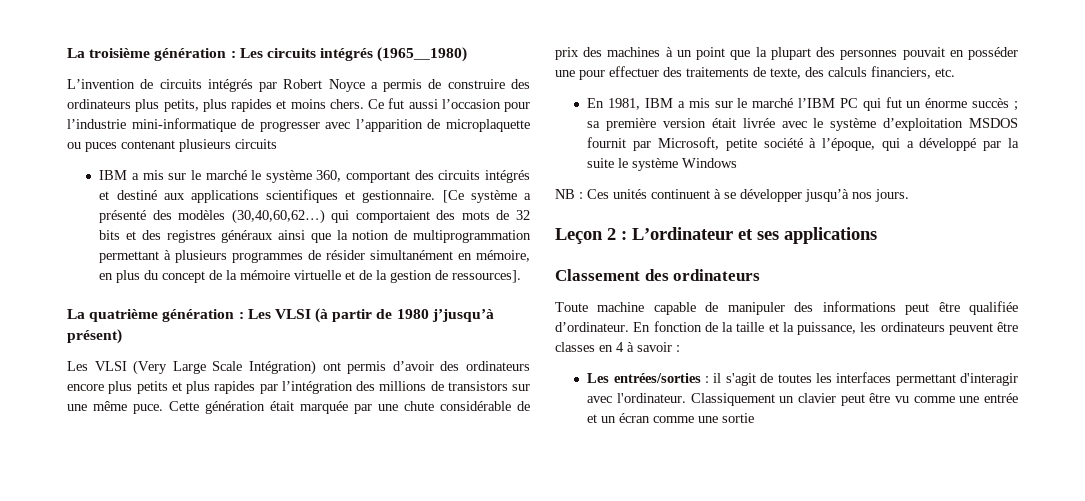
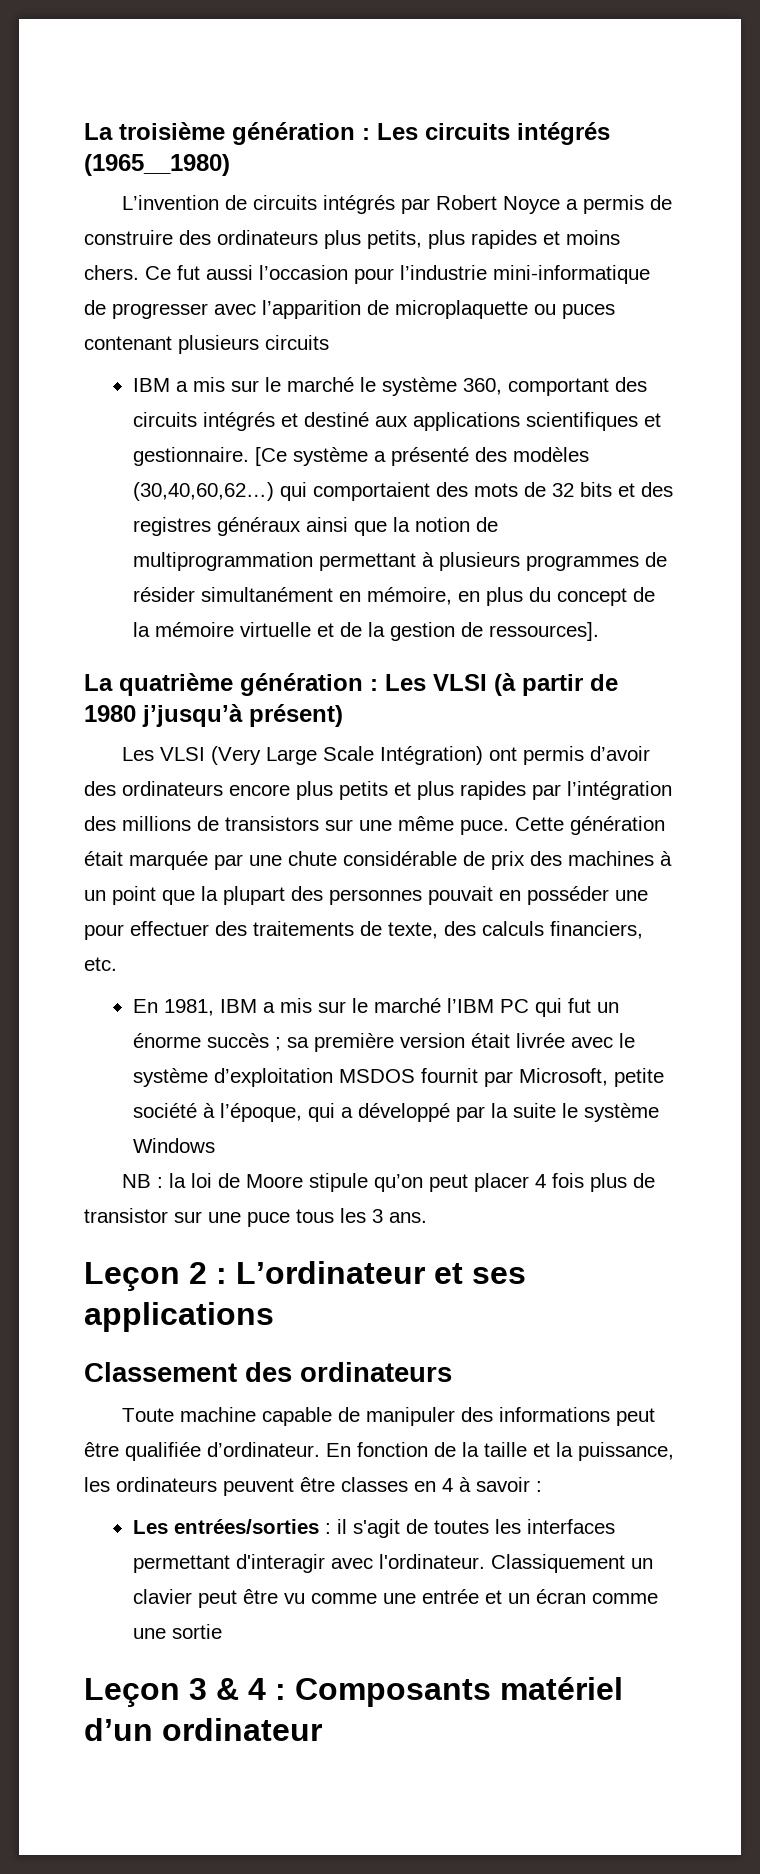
[587,189,909,202] Ces unités continuent à se développer jusqu’à nos jours. -> [168,1173,655,1192] [84,1208,427,1227] la loi de Moore stipule qu’on peut placer 4 fois plus de transistor sur une puce tous les 3 ans.
(755, 418) none -> [84,1677,623,1707] [84,1718,322,1741] // Leçon 3 & 4 : Composants matériel d’un ordinateur

